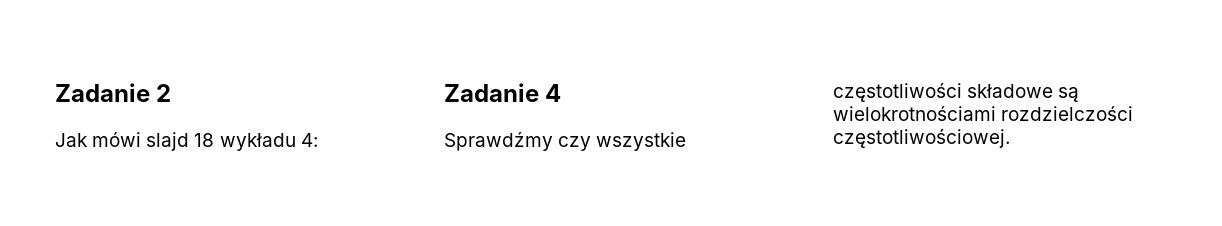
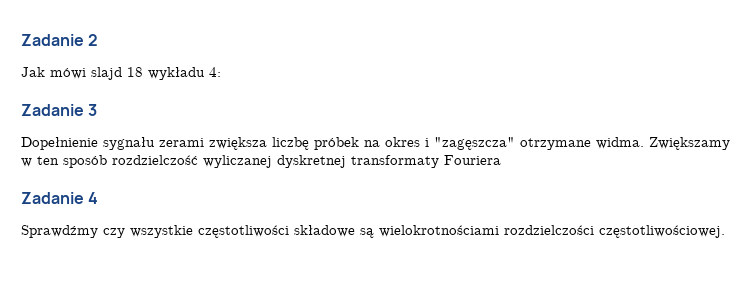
(318, 140) none -> [21,104,98,116] [21,137,730,150] [21,155,501,168] // Zadanie 3 // Dopełnienie sygnału zerami zwiększa liczbę próbek na okres i "zagęszcza" otrzymane widma. Zwiększamy w ten sposób rozdzielczość wyliczanej dyskretnej transformaty Fouriera

